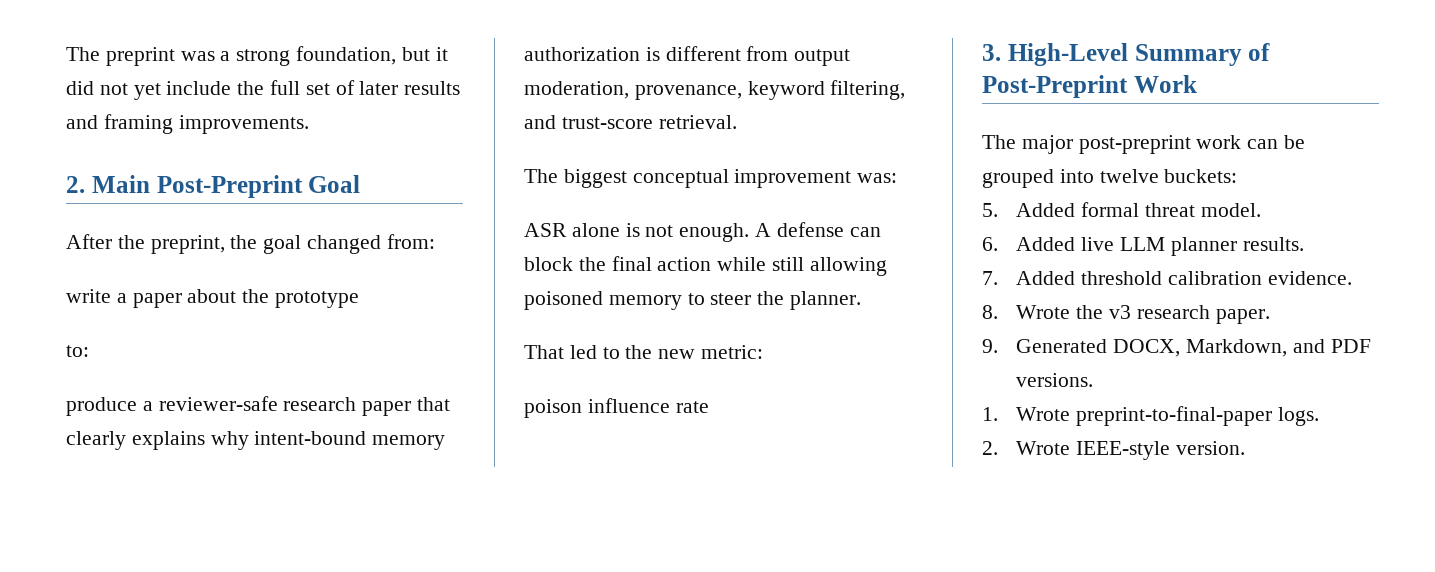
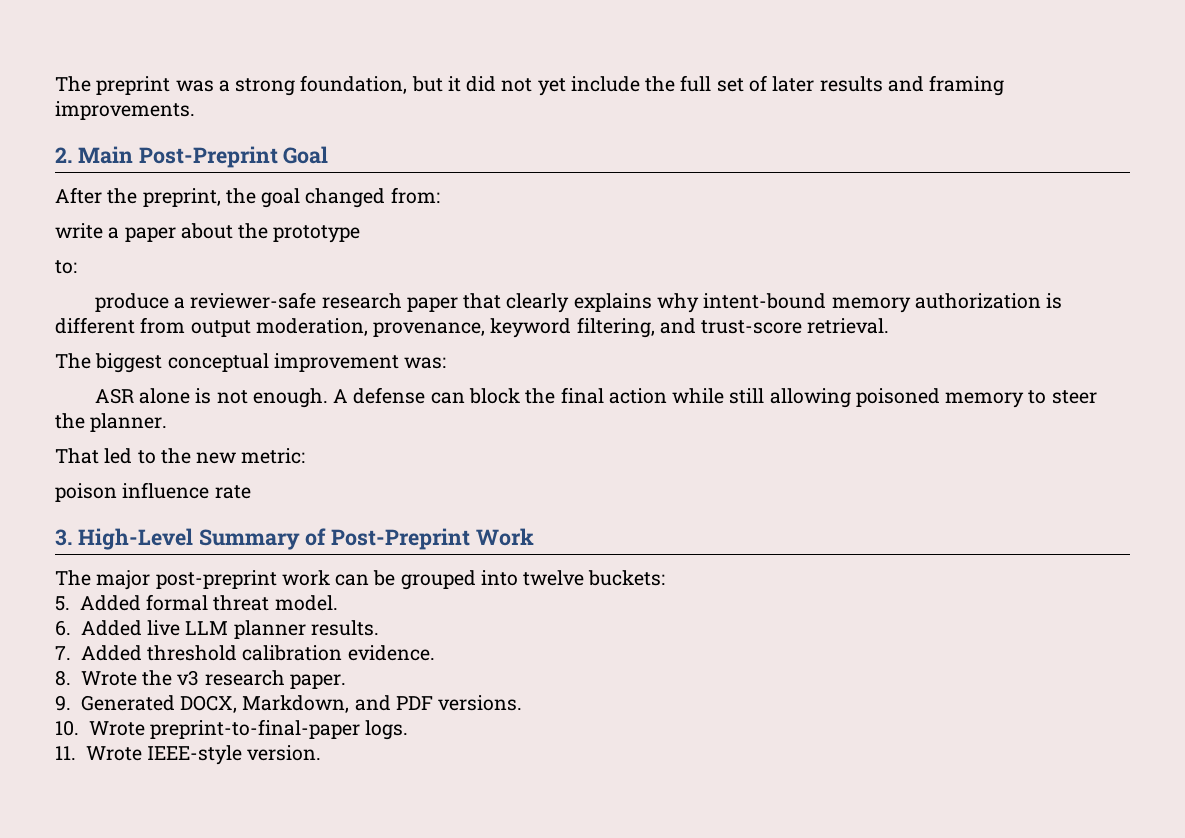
[982,407,998,421] 1. -> [55,720,79,736] 10.
[982,441,998,455] 2. -> [55,746,76,760] 11.

